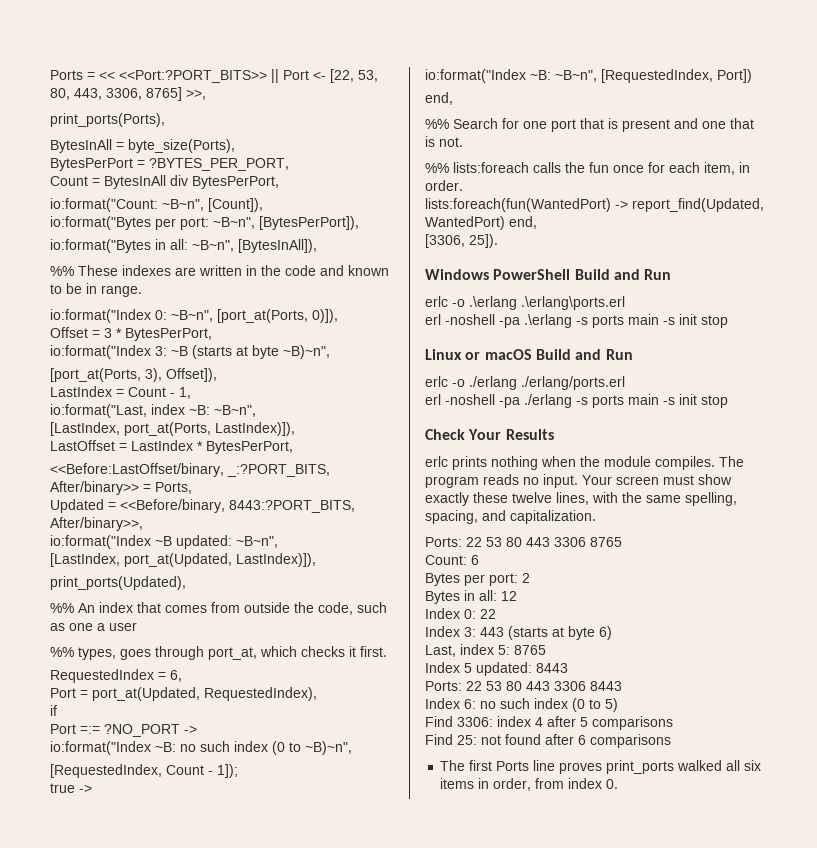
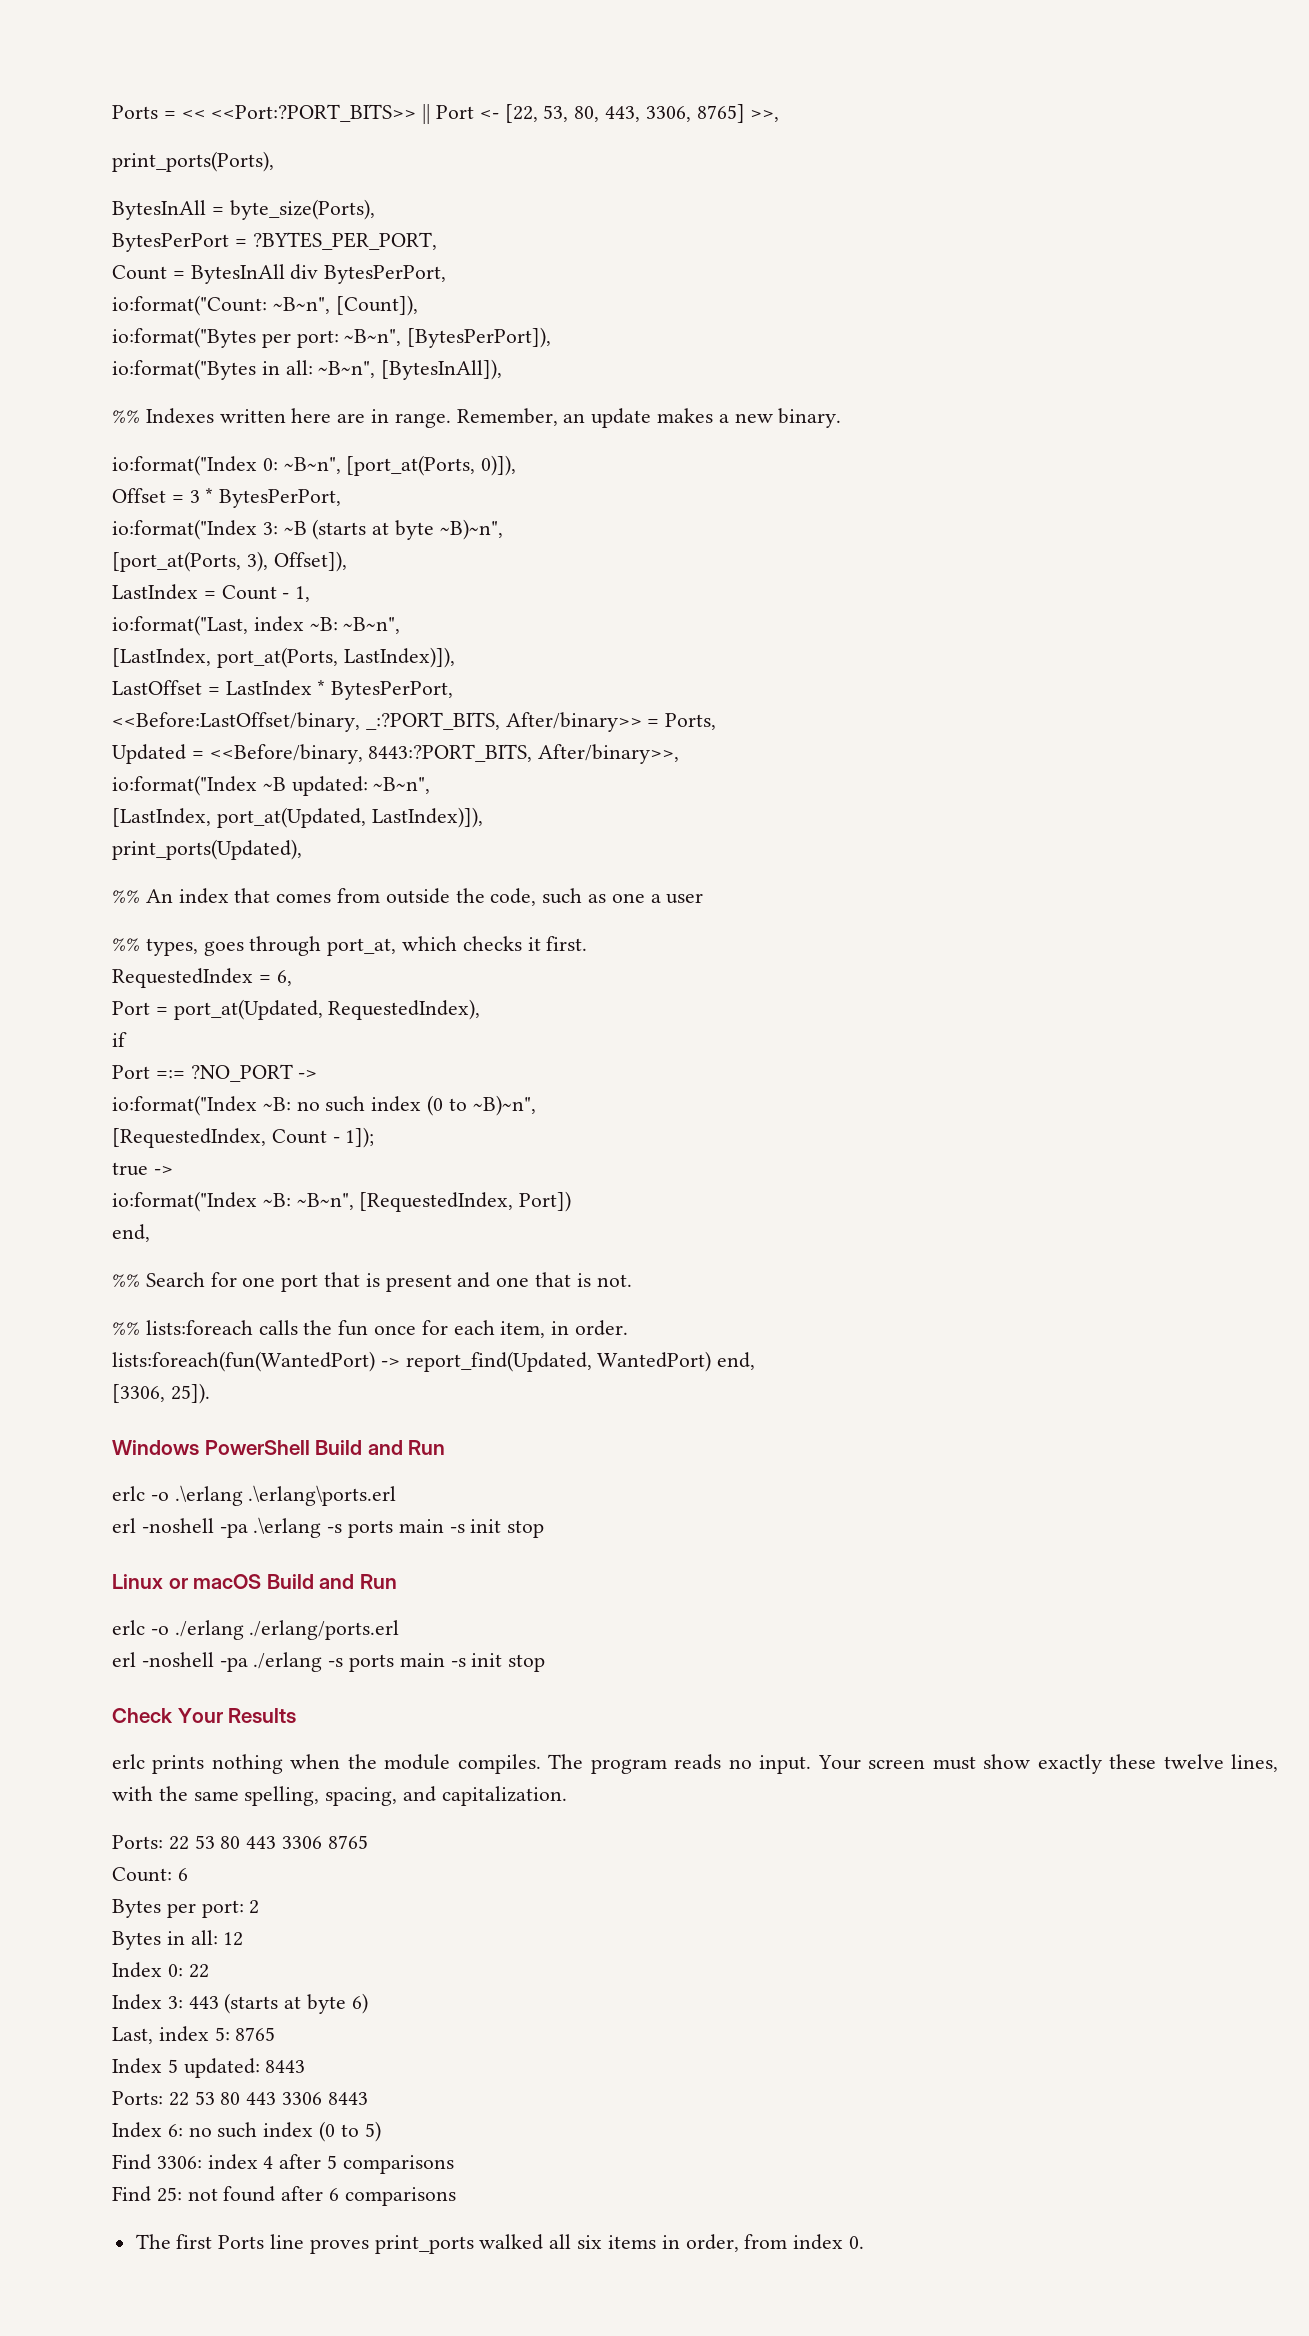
[78,265,389,276] [50,283,142,297] These indexes are written in the code and known to be in range. -> [145,408,842,428] Indexes written here are in range. Remember, an update makes a new binary.

